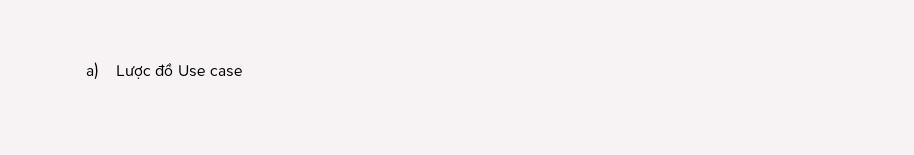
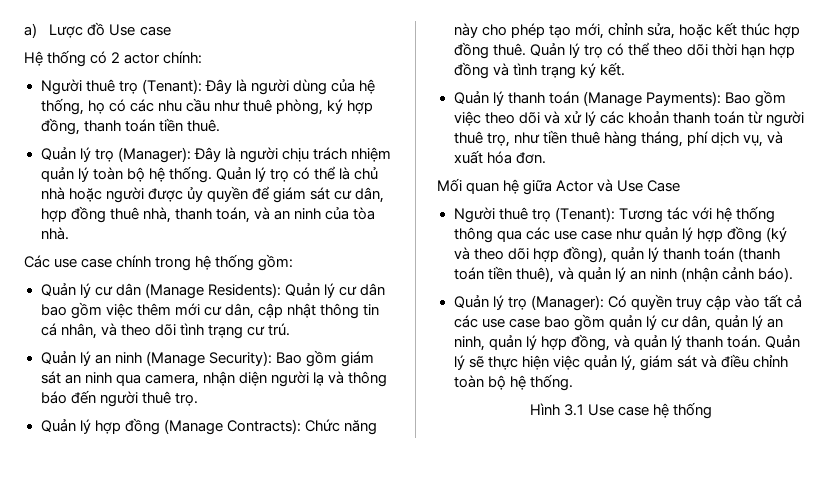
(244, 72) none -> [24,50,203,67] [40,79,375,95] [40,98,374,115] [40,118,220,135] [40,147,391,163] [40,166,379,183] [40,186,385,203] [40,206,376,223] [40,227,69,240] [24,254,294,271] [40,283,385,299] [40,302,380,319] [40,323,290,339] [40,350,374,367] [40,371,388,387] [40,390,198,407] [40,418,377,435] [453,22,800,39] [453,42,796,59] [453,62,625,79] [453,90,786,107] [453,111,805,127] [453,130,783,147] [453,150,546,164] [437,178,681,195] [453,206,775,223] [453,226,787,243] [453,246,780,263] [453,266,793,283] [453,294,802,311] [453,314,784,331] [453,334,800,351] [453,354,789,371] [453,374,573,391] [529,402,713,419] // Hệ thống có 2 actor chính: // Người thuê trọ (Tenant): Đây là người dùng của hệ thống, họ có các nhu cầu như thuê phòng, ký hợp đồng, thanh toán tiền thuê. // Quản lý trọ (Manager): Đây là người chịu trách nhiệm quản lý toàn bộ hệ thống. Quản lý trọ có thể là chủ nhà hoặc người được ủy quyền để giám sát cư dân, hợp đồng thuê nhà, thanh toán, và an ninh của tòa nhà. // Các use case chính trong hệ thống gồm: // Quản lý cư dân (Manage Residents): Quản lý cư dân bao gồm việc thêm mới cư dân, cập nhật thông tin cá nhân, và theo dõi tình trạng cư trú. // Quản lý an ninh (Manage Security): Bao gồm giám sát an ninh qua camera, nhận diện người lạ và thông báo đến người thuê trọ. // Quản lý hợp đồng (Manage Contracts): Chức năng này cho phép tạo mới, chỉnh sửa, hoặc kết thúc hợp đồng thuê. Quản lý trọ có thể theo dõi thời hạn hợp đồng và tình trạng ký kết. // Quản lý thanh toán (Manage Payments): Bao gồm việc theo dõi và xử lý các khoản thanh toán từ người thuê trọ, như tiền thuê hàng tháng, phí dịch vụ, và xuất hóa đơn. // Mối quan hệ giữa Actor và Use Case // Người thuê trọ (Tenant): Tương tác với hệ thống thông qua các use case như quản lý hợp đồng (ký và theo dõi hợp đồng), quản lý thanh toán (thanh toán tiền thuê), và quản lý an ninh (nhận cảnh báo). // Quản lý trọ (Manager): Có quyền truy cập vào tất cả các use case bao gồm quản lý cư dân, quản lý an ninh, quản lý hợp đồng, và quản lý thanh toán. Quản lý sẽ thực hiện việc quản lý, giám sát và điều chỉnh toàn bộ hệ thống. // Hình 3.1 Use case hệ thống

